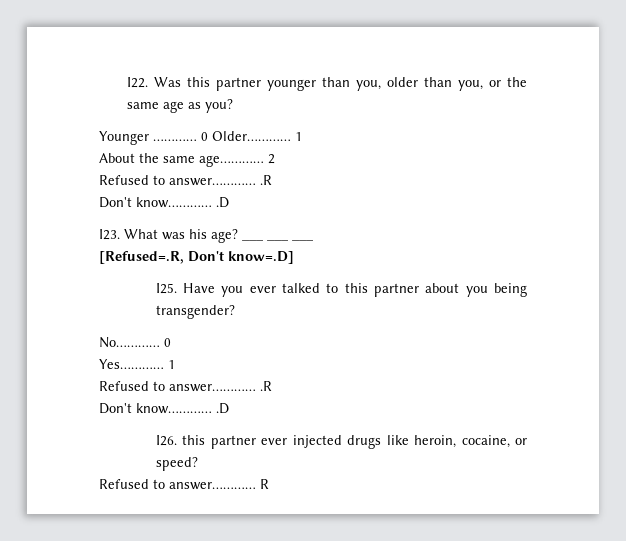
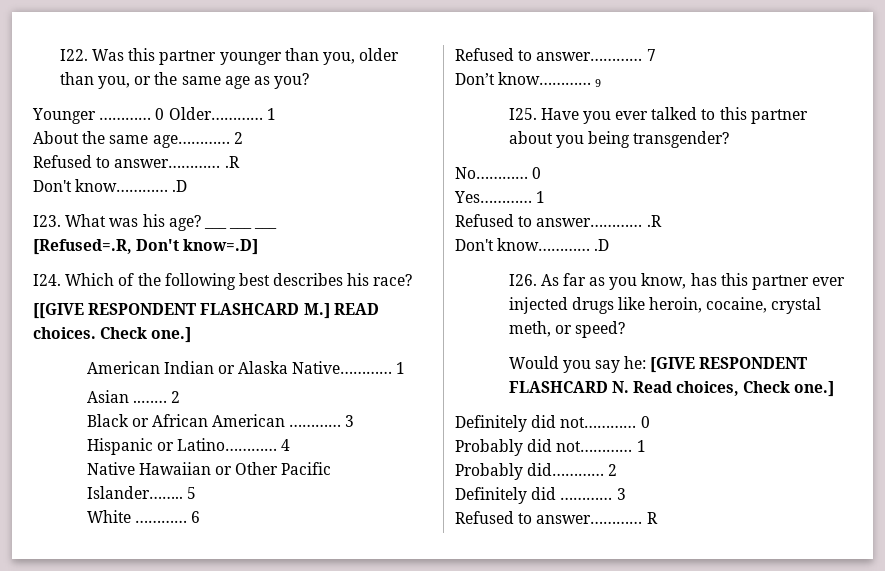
(294, 257) none -> [33,273,413,290] [33,303,379,319] [33,327,192,343] [86,361,406,374] [86,390,180,403] [86,414,355,427] [86,438,291,455] [86,462,332,475] [86,486,196,499] [86,510,200,523] [455,48,656,61] [455,72,602,87] // I24. Which of the following best describes his race? // [[GIVE RESPONDENT FLASHCARD M.] READ choices. Check one.] // American Indian or Alaska Native………… 1 // Asian ..…… 2 // Black or African American ………… 3 // Hispanic or Latino………… 4 // Native Hawaiian or Other Pacific Islander…….. 5 // White ………… 6 // Refused to answer………… 7 // Don’t know………… 9
(177, 440) none -> [540,273,717,290] As far as you know, has
(510, 441) none -> [771,297,822,314] [508,321,551,337] crystal meth,
(198, 464) none -> [508,356,808,373] [508,381,835,397] [455,415,650,432] [455,439,646,456] [455,463,618,480] [455,487,626,504] // Would you say he: [GIVE RESPONDENT FLASHCARD N. Read choices, Check one.] // Definitely did not………… 0 // Probably did not………… 1 // Probably did………… 2 // Definitely did ………… 3

